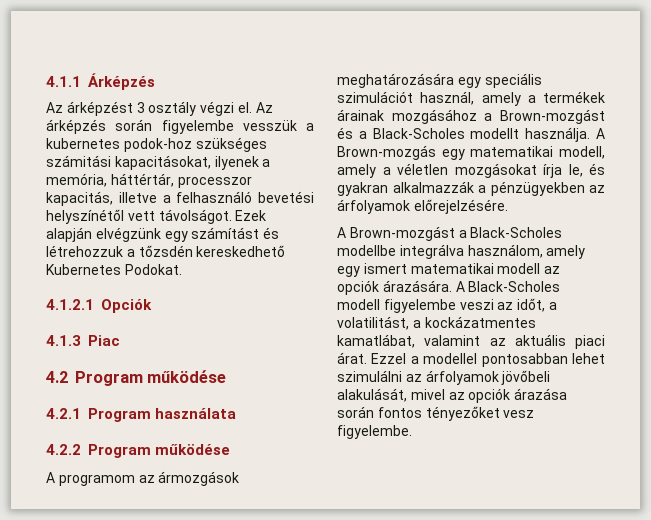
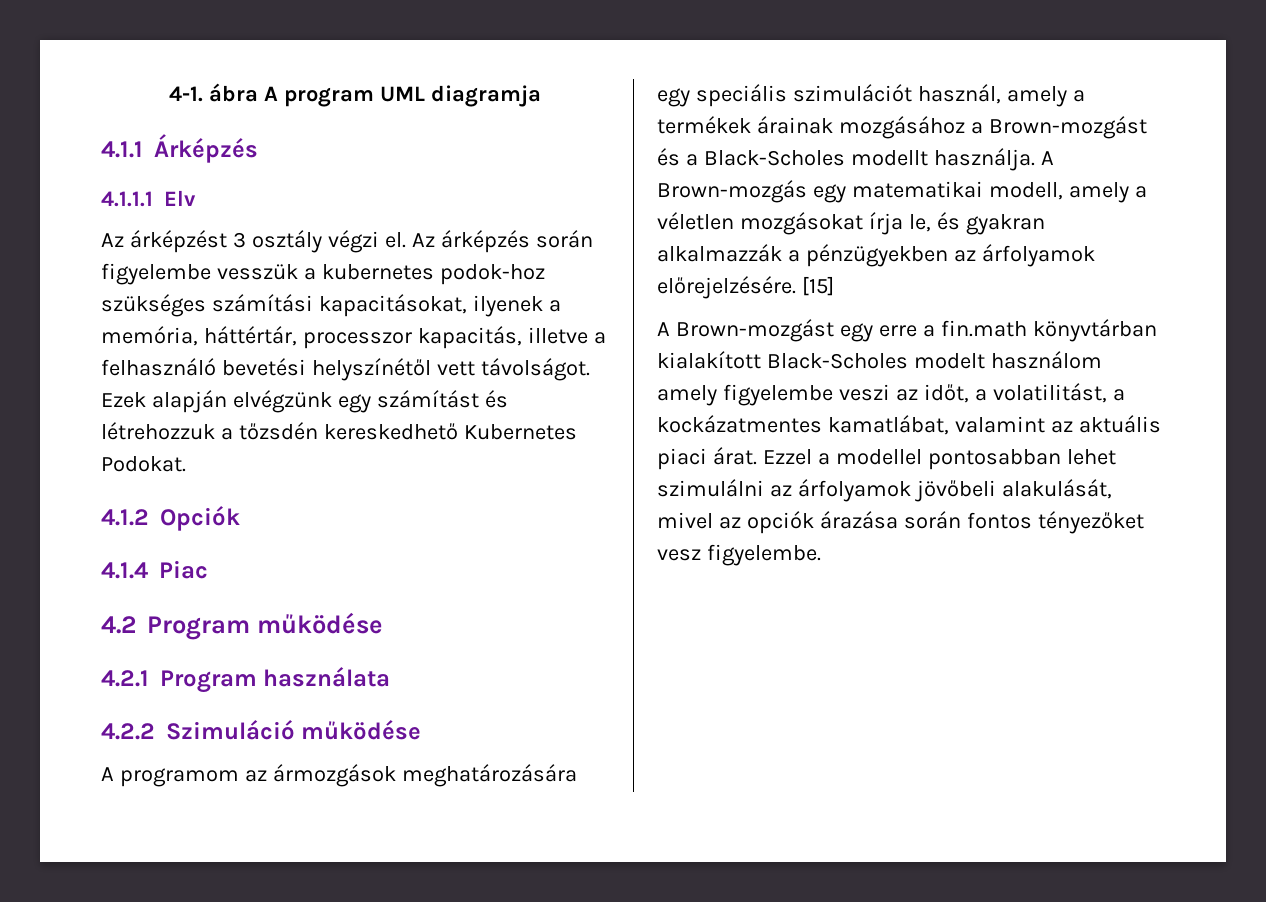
(46, 81) none -> [169,83,541,107] 4-1. ábra A program UML diagramja //
(155, 81) none -> [101,190,196,207] // 4.1.1.1 Elv
[46,155,111,167] számitási -> [211,294,313,312] számítási
[46,299,94,310] 4.1.2.1 -> [101,509,149,526] 4.1.2
[46,335,81,346] 4.1.3 -> [101,562,148,579] 4.1.4
[88,444,151,458] Program -> [166,720,295,740] Szimuláció
(508, 206) none -> [801,276,834,296] [15]
[458,227,563,238] [337,244,586,259] [337,263,561,277] [337,280,561,295] [337,299,380,310] a Black-Scholes modellbe integrálva használom, amely egy ismert matematikai modell az opciók árazására. A Black-Scholes modell -> [839,319,1157,342] [657,351,1102,369] [657,385,717,406] egy erre a fin.math könyvtárban kialakított Black-Scholes modelt használom amely

